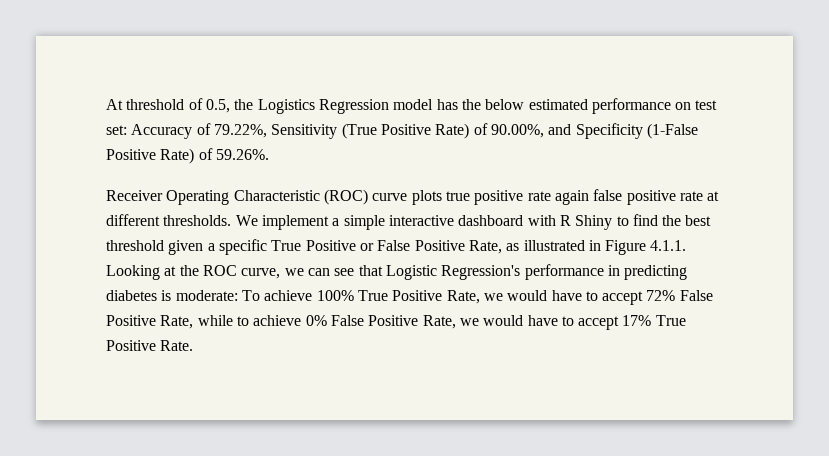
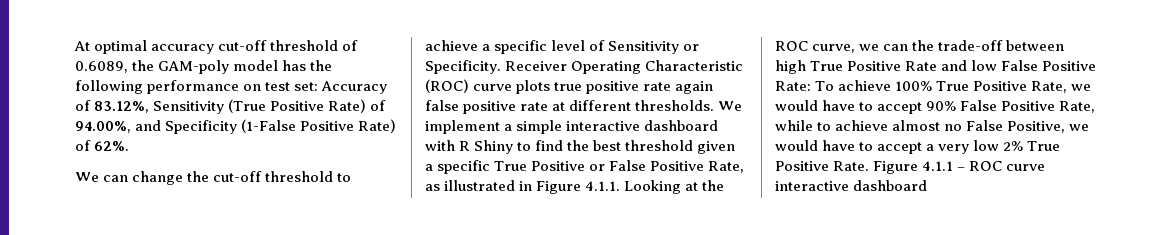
[126,98,389,114] threshold of 0.5, the Logistics Regression -> [94,40,359,54] [75,60,230,74] optimal accuracy cut-off threshold of 0.6089, the GAM-poly
[485,99,588,110] below estimated -> [75,80,143,94] following
[213,124,267,138] 79.22%, -> [94,101,150,113] 83.12%,
[490,124,544,138] 90.00%, -> [75,121,131,133] 94.00%,
[215,149,269,160] 59.26%. // -> [94,141,130,151] [75,171,352,185] [425,40,700,54] [425,60,501,74] 62%. // We can change the cut-off threshold to achieve a specific level of Sensitivity or Specificity.
[334,264,688,280] [106,290,238,301] see that Logistic Regression's performance in predicting diabetes is moderate: -> [912,40,1065,51] [775,60,1097,74] [775,81,811,91] the trade-off between high True Positive Rate and low False Positive Rate:
[646,290,676,301] 72% -> [926,101,957,111] 90%
[305,315,686,330] [106,340,194,351] 0% False Positive Rate, we would have to accept 17% True Positive Rate. -> [892,120,1090,133] [775,140,1061,154] [775,161,1046,174] [775,180,928,191] almost no False Positive, we would have to accept a very low 2% True Positive Rate. Figure 4.1.1 – ROC curve interactive dashboard

